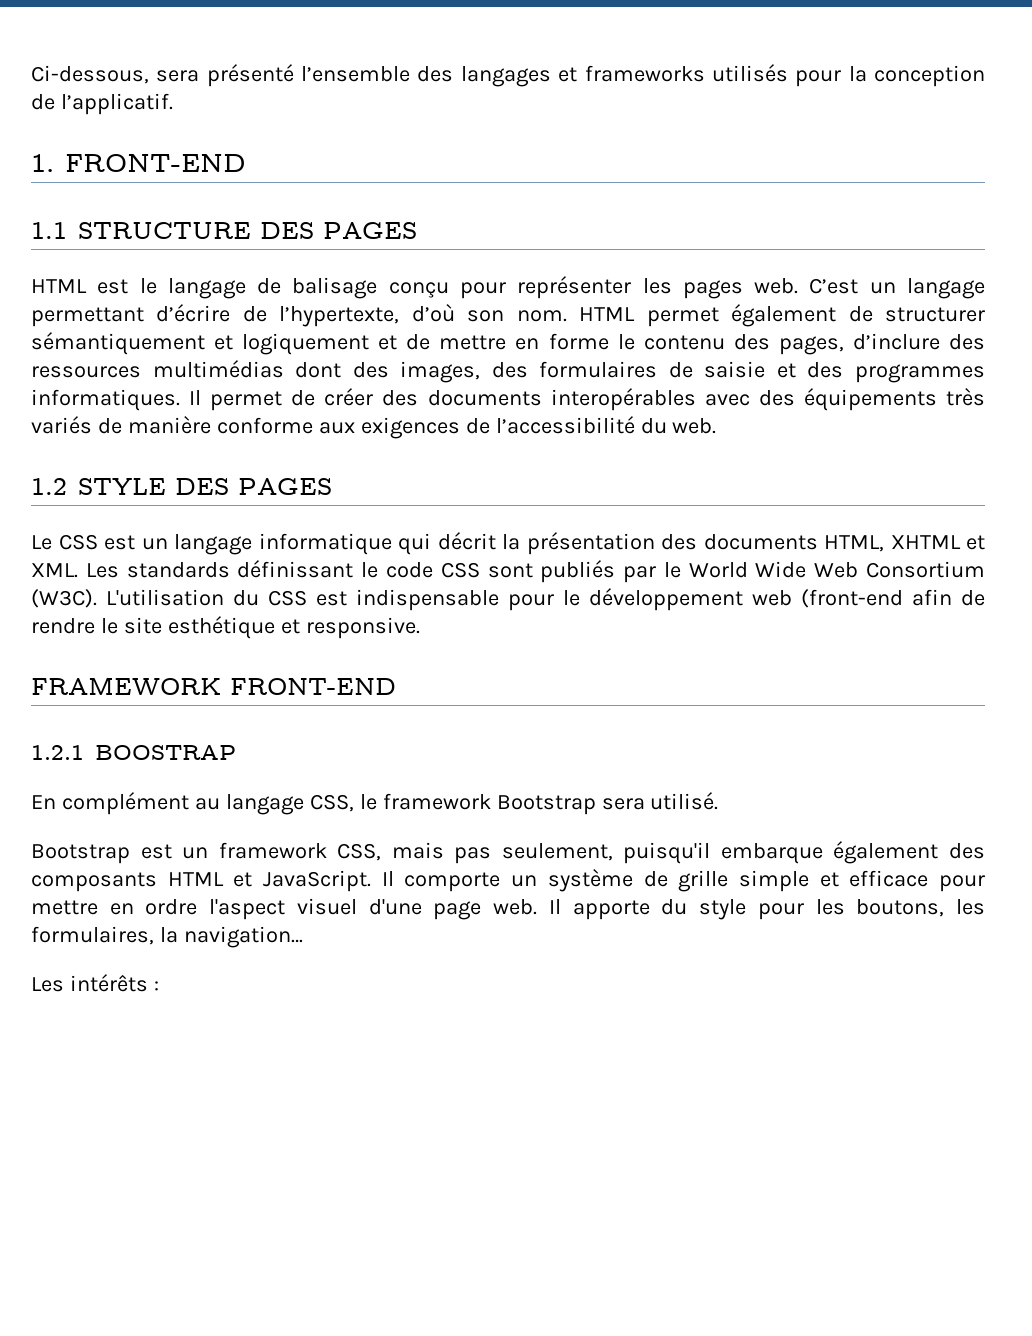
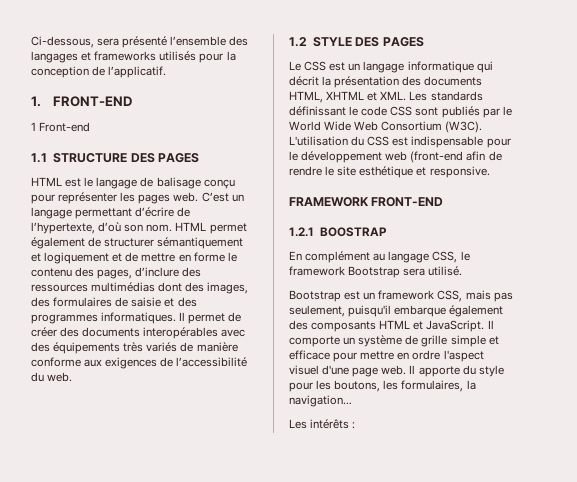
(246, 163) none -> [31,122,91,132] // 1 Front-end

